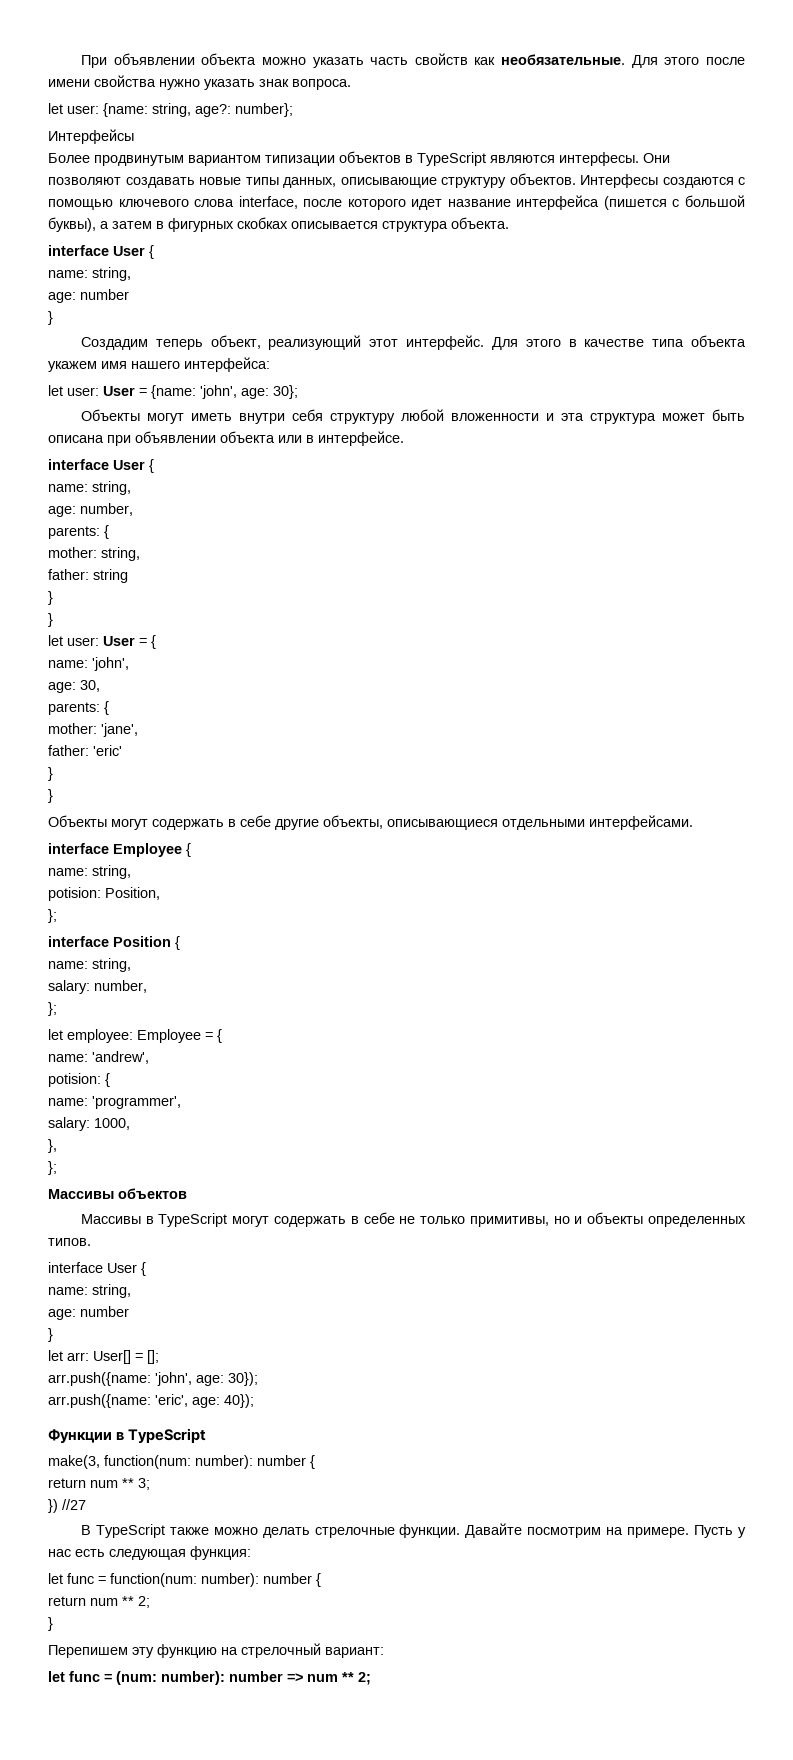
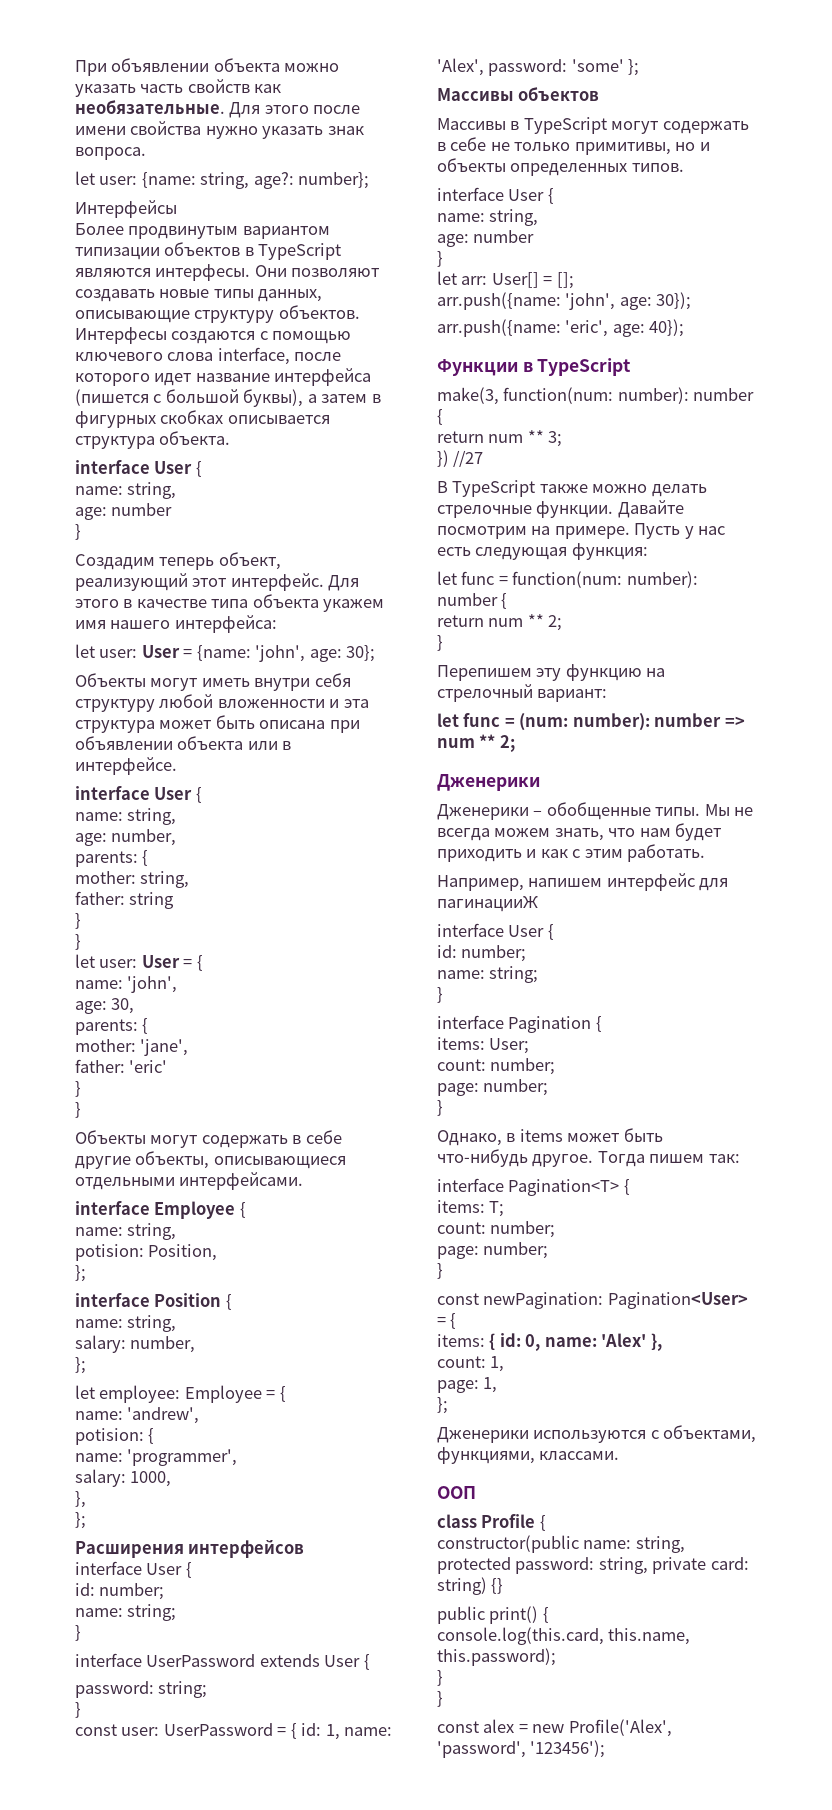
(57, 1168) none -> [75,1540,305,1558] [75,1561,192,1578] [75,1583,165,1600] [75,1604,177,1621] [75,1625,81,1641] [75,1653,370,1670] [75,1681,208,1698] [75,1702,81,1718] [75,1723,393,1740] [437,58,640,76] // Расширения интерфейсов // interface User { // id: number; // name: string; // } // interface UserPassword extends User { // password: string; // } // const user: UserPassword = { id: 1, name: 'Alex', password: 'some' };
(371, 1678) none -> [437,774,540,791] [437,802,754,820] [437,823,722,841] [437,844,706,862] [437,873,729,891] [437,896,538,912] [437,923,554,940] [437,945,527,962] [437,966,539,983] [437,987,443,1003] [437,1015,602,1033] [437,1037,530,1054] [437,1058,556,1075] [437,1079,549,1096] [437,1100,443,1116] [437,1128,663,1146] [437,1149,740,1167] [437,1178,630,1196] [437,1200,505,1217] [437,1221,556,1238] [437,1242,549,1259] [437,1263,443,1279] [437,1292,748,1309] [437,1313,457,1329] [437,1333,662,1351] [437,1356,505,1372] [437,1377,498,1393] [437,1397,448,1414] [437,1425,757,1443] [437,1447,620,1464] [437,1486,476,1499] [437,1514,546,1531] [437,1535,685,1553] [437,1557,749,1574] [437,1577,504,1595] [437,1606,549,1624] [437,1627,691,1645] [437,1648,556,1666] [437,1670,443,1686] [437,1691,443,1707] [437,1719,672,1737] [437,1740,606,1758] // Дженерики // Дженерики – обобщенные типы. Мы не всегда можем знать, что нам будет приходить и как с этим работать. // Например, напишем интерфейс для пагинацииЖ // interface User { // id: number; // name: string; // } // interface Pagination { // items: User; // count: number; // page: number; // } // Однако, в items может быть что-нибудь другое. Тогда пишем так: // interface Pagination<T> { // items: T; // count: number; // page: number; // } // const newPagination: Pagination<User> = { // items: { id: 0, name: 'Alex' }, // count: 1, // page: 1, // }; // Дженерики используются с объектами, функциями, классами. // ООП // class Profile { // constructor(public name: string, protected password: string, private card: string) {} // public print() { // console.log(this.card, this.name, this.password); // } // } // const alex = new Profile('Alex', 'password', '123456');

